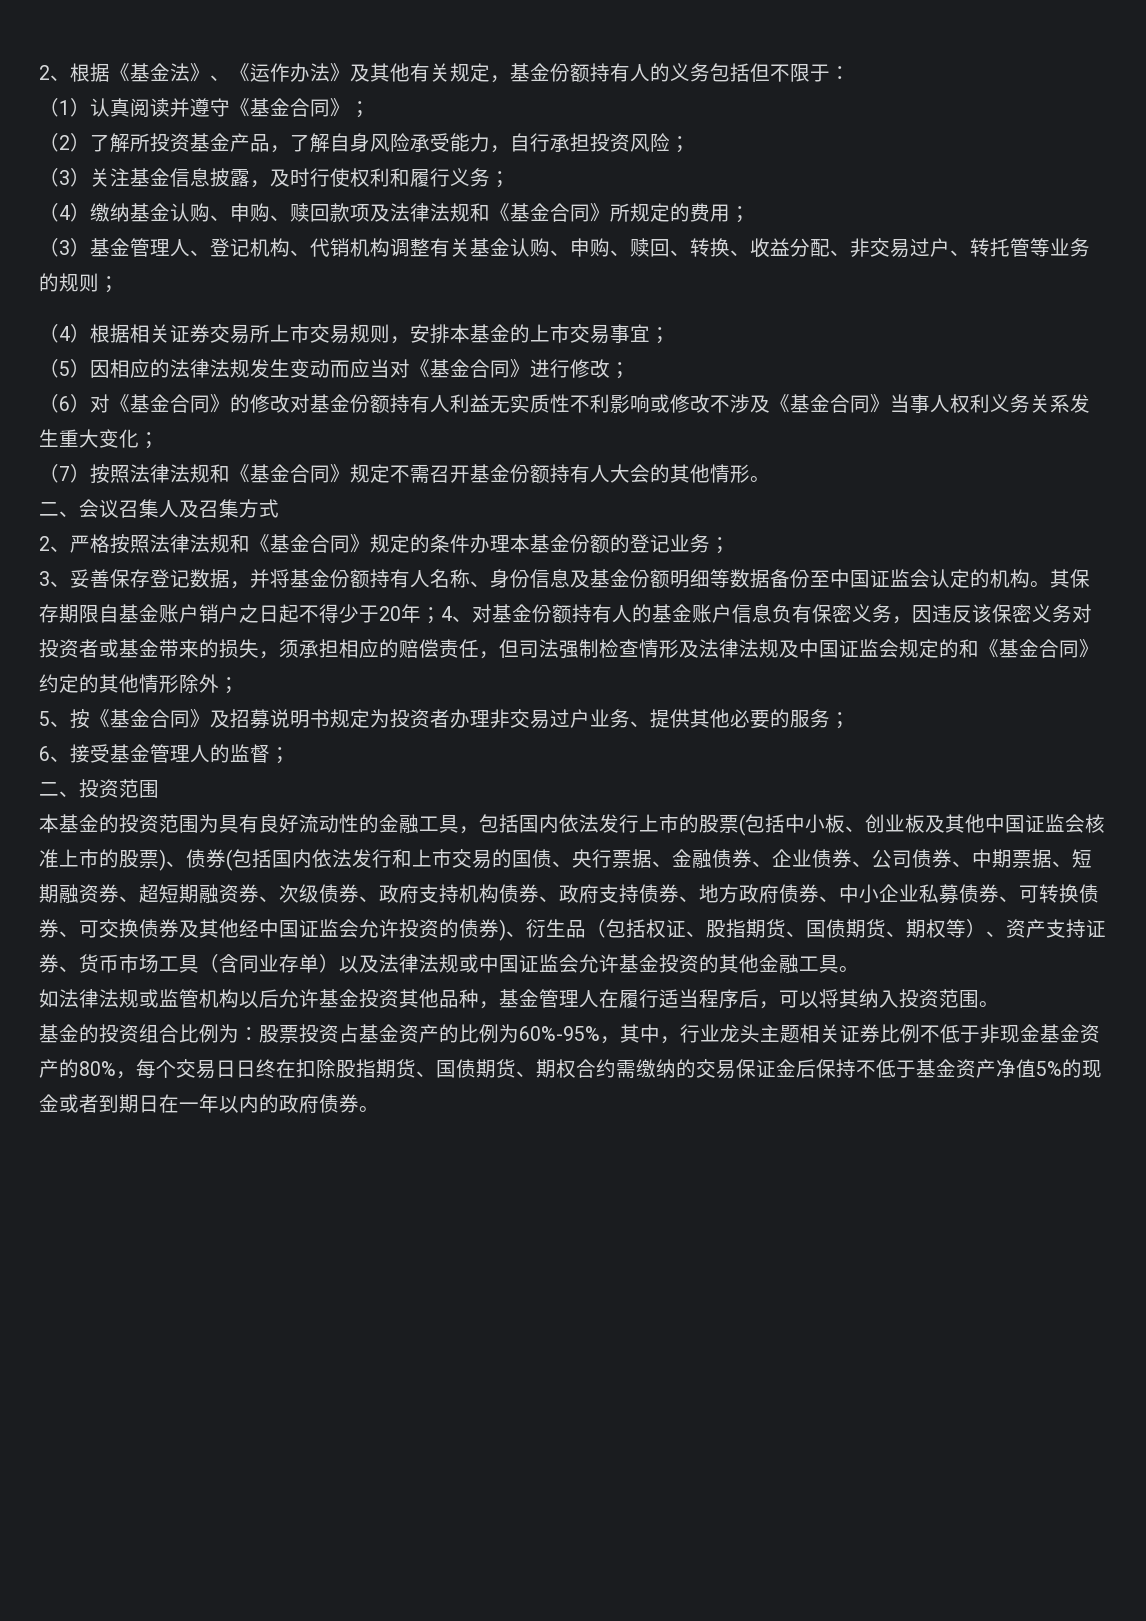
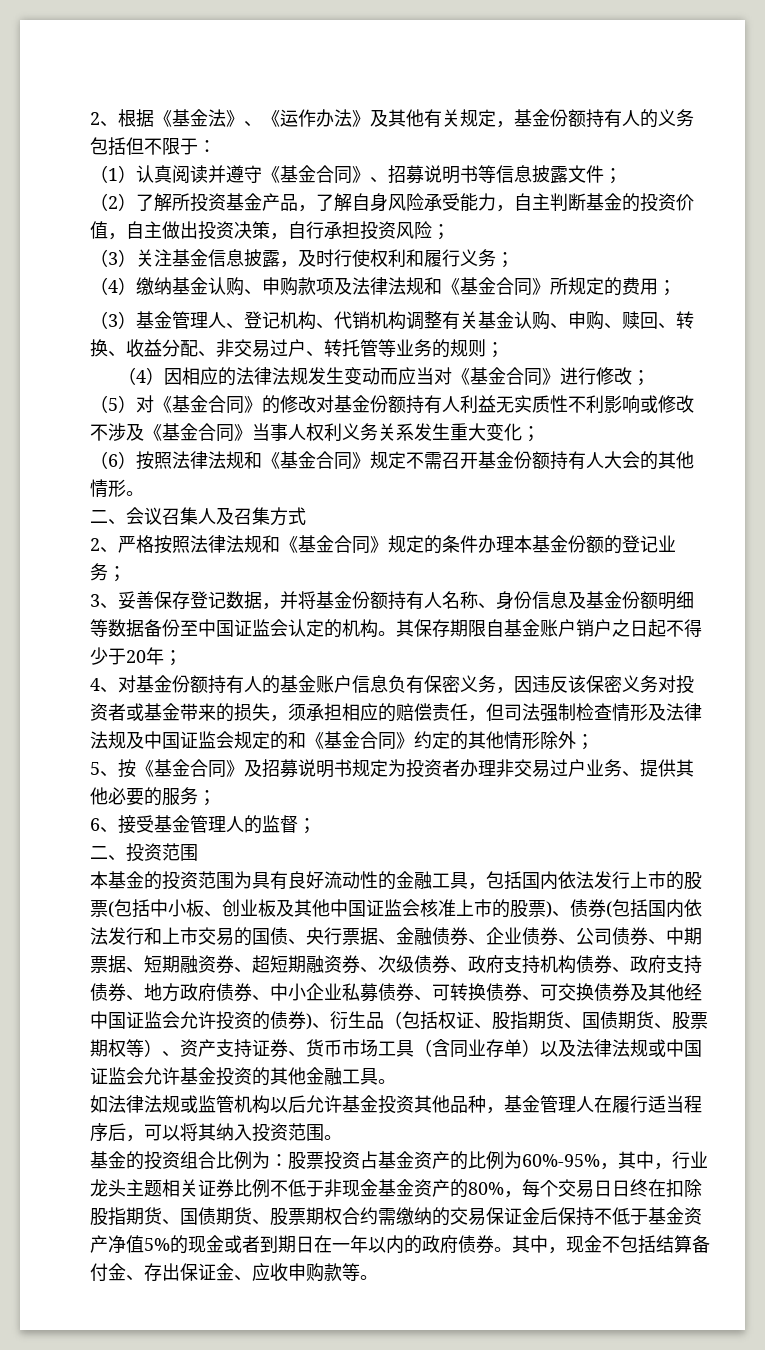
(350, 107) none -> [370,165,604,184] 、招募说明书等信息披露文件
(530, 142) none -> [532,193,694,212] [90,221,306,240] 主判断基金的投资价值，自主做出投资决策，自
[270,203,330,222] 、赎回 -> (298, 286) none
[90,324,670,344] [39,359,90,378] 根据相关证券交易所上市交易规则，安排本基金的上市交易事宜； // （5） -> (164, 376) none
[59,396,70,411] 6 -> [108,398,118,411] 5
[59,466,70,481] 7 -> [108,454,118,467] 6
(441, 615) none -> (182, 658) //
(906, 934) none -> [672,1012,708,1030] 股票
(536, 1074) none -> [270,1208,306,1226] 股票
(379, 1109) none -> [512,1235,710,1254] [90,1263,378,1282] 其中，现金不包括结算备付金、存出保证金、应收申购款等。

